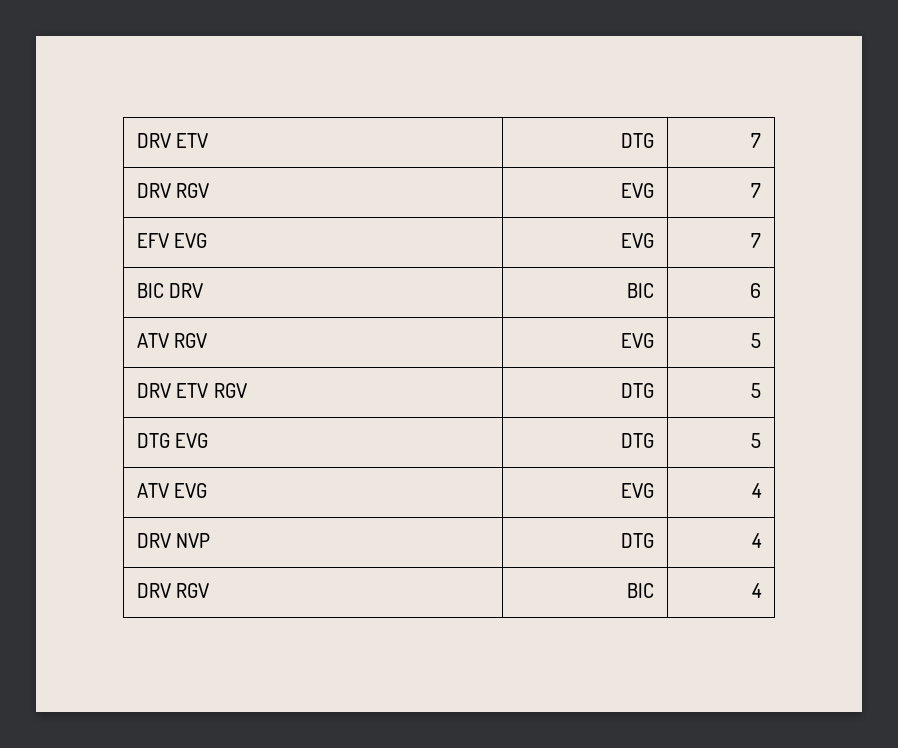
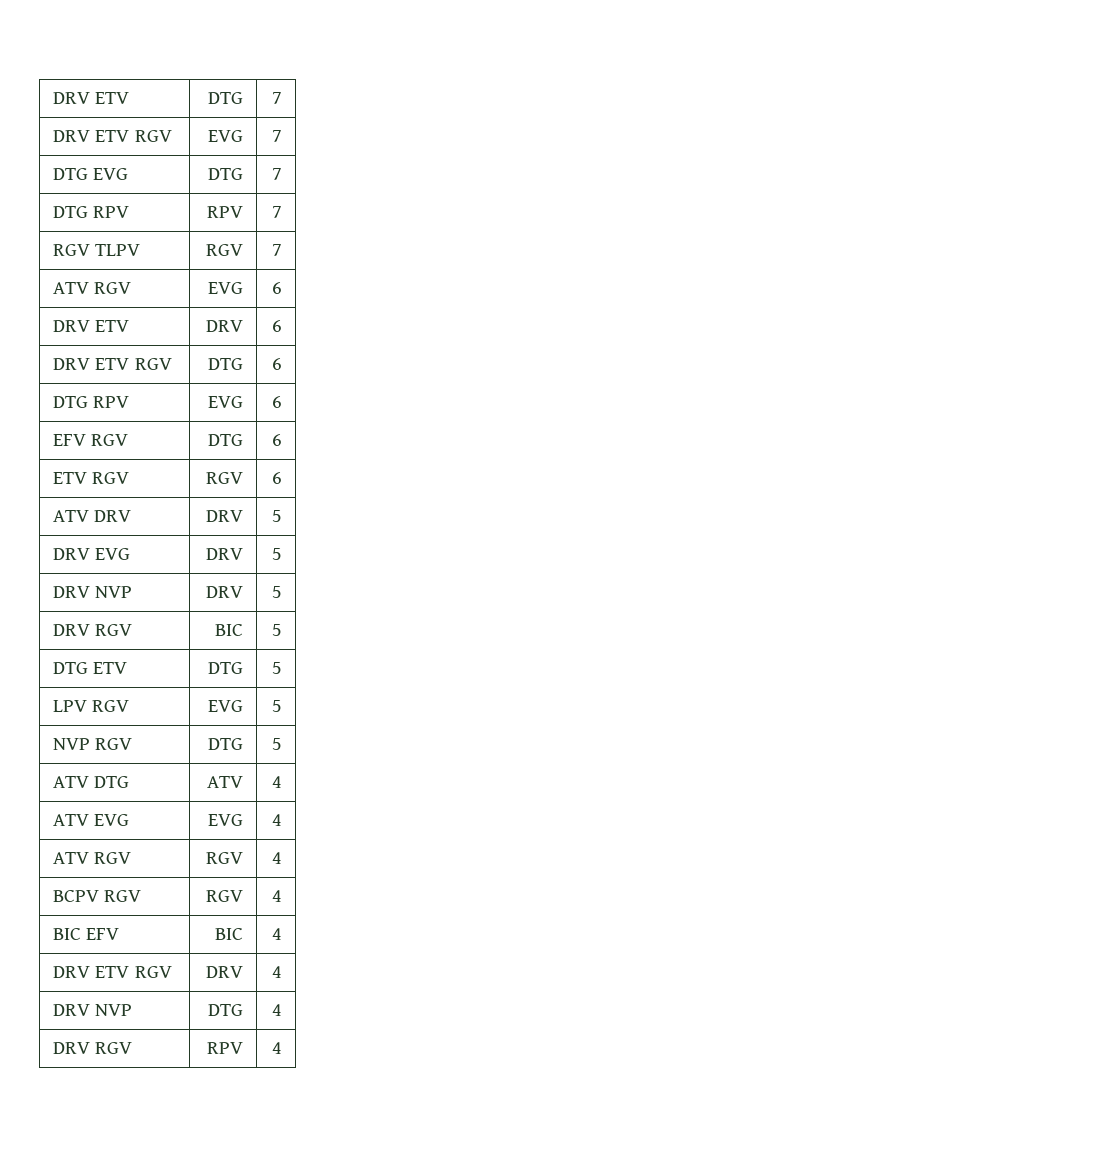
(171, 190) none -> [95,130,130,142] ETV
[136,233,208,248] [621,233,655,248] [751,233,762,248] [136,283,204,298] [627,283,655,298] [750,283,762,298] [136,333,208,348] [621,333,655,348] [751,333,762,348] [136,383,247,398] [621,383,655,398] [751,383,762,398] [136,433,209,448] [621,433,655,448] [751,433,762,448] [136,483,208,498] [621,483,655,498] EFV EVG | EVG | 7 // BIC DRV | BIC | 6 // ATV RGV | EVG | 5 // DRV ETV RGV | DTG | 5 // DTG EVG | DTG | 5 // ATV EVG | EVG -> [53,168,129,180] [207,168,243,180] [271,168,282,180] [53,206,130,218] [206,206,243,218] [271,206,282,218] [53,244,141,256] [205,244,243,256] [271,244,282,256] [53,282,132,294] [207,282,243,294] [271,282,282,294] [53,320,130,332] [205,320,243,332] [271,320,282,332] [53,358,172,370] [207,358,243,370] [271,358,282,370] [53,396,130,408] [207,396,243,408] [271,396,282,408] [53,434,129,446] [207,434,243,446] [271,434,282,446] [53,472,130,484] [205,472,243,484] [271,472,282,484] [53,510,132,522] [205,510,243,522] [271,510,282,522] [53,548,131,560] [205,548,243,560] [271,548,282,560] [53,586,133,598] [205,586,243,598] [271,586,282,598] [53,624,133,636] [214,624,243,636] [271,624,282,636] [53,662,128,674] [207,662,243,674] [271,662,282,674] [53,700,130,712] [207,700,243,712] [271,700,282,712] [53,738,133,750] [207,738,243,750] [271,738,282,750] [53,776,130,788] [206,776,243,788] [271,776,282,788] [53,814,130,826] [207,814,243,826] [271,814,282,826] [53,852,132,864] [205,852,243,864] [271,852,282,864] [53,890,142,902] [205,890,243,902] [271,890,282,902] [53,928,120,940] [214,928,243,940] [271,928,282,940] [53,966,172,978] [205,966,243,978] DTG EVG | DTG | 7 // DTG RPV | RPV | 7 // RGV TLPV | RGV | 7 // ATV RGV | EVG | 6 // DRV ETV | DRV | 6 // DRV ETV RGV | DTG | 6 // DTG RPV | EVG | 6 // EFV RGV | DTG | 6 // ETV RGV | RGV | 6 // ATV DRV | DRV | 5 // DRV EVG | DRV | 5 // DRV NVP | DRV | 5 // DRV RGV | BIC | 5 // DTG ETV | DTG | 5 // LPV RGV | EVG | 5 // NVP RGV | DTG | 5 // ATV DTG | ATV | 4 // ATV EVG | EVG | 4 // ATV RGV | RGV | 4 // BCPV RGV | RGV | 4 // BIC EFV | BIC | 4 // DRV ETV RGV | DRV
[627,583,655,598] BIC -> [206,1042,243,1054] RPV

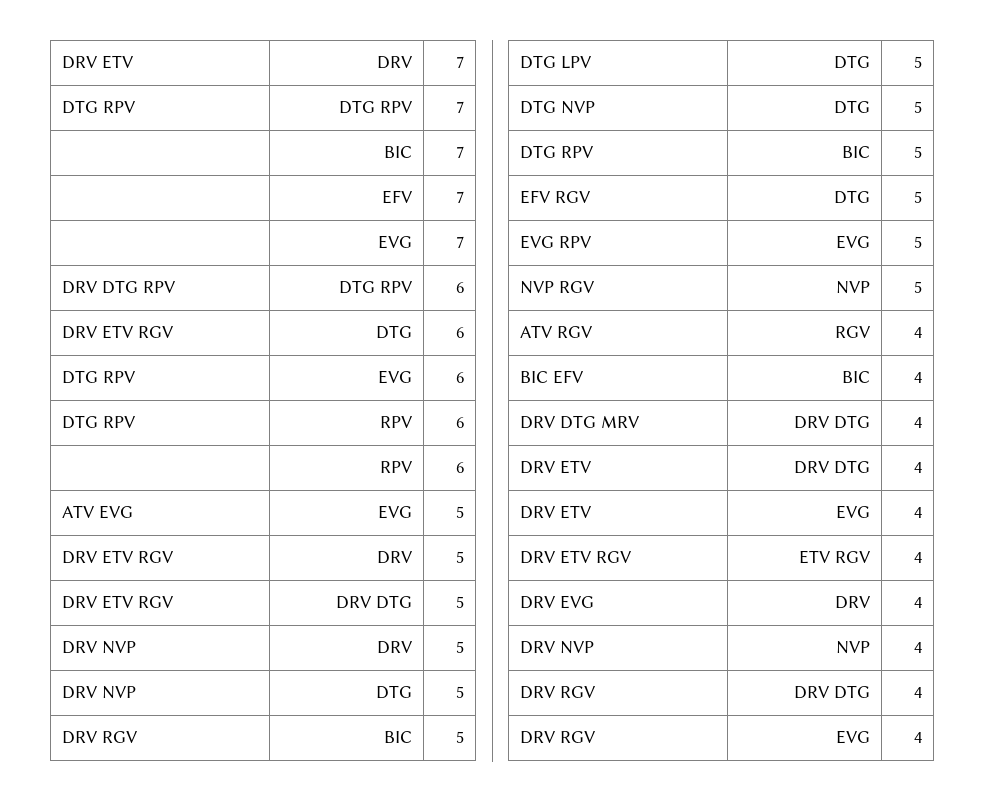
[53,92,130,104] [207,92,243,104] [271,92,282,104] [53,130,172,142] [207,130,243,142] [271,130,282,142] [53,168,129,180] [207,168,243,180] DRV ETV | DTG | 7 // DRV ETV RGV | EVG | 7 // DTG EVG | DTG -> [62,55,135,69] [376,56,413,69] DRV ETV | DRV
(130, 212) none -> [338,100,375,114] DTG
[53,244,141,256] [205,244,243,256] [271,244,282,256] [53,282,132,294] [207,282,243,294] [271,282,282,294] [53,320,130,332] [205,320,243,332] RGV TLPV | RGV | 7 // ATV RGV | EVG | 6 // DRV ETV | DRV -> [383,146,412,158] [455,146,464,158] [381,190,413,204] [455,191,464,203] [377,235,412,249] [455,236,464,248] [62,280,177,294] [338,280,413,294] | BIC | 7 // | EFV | 7 // | EVG | 7 // DRV DTG RPV | DTG RPV
[53,434,129,446] [207,434,243,446] [271,434,282,446] [53,472,130,484] [205,472,243,484] EFV RGV | DTG | 6 // ETV RGV | RGV -> [62,415,137,429] [379,416,413,428] [455,417,464,428] [379,461,413,473] DTG RPV | RPV | 6 // | RPV
[94,510,132,522] [205,510,243,522] [271,510,282,522] [53,548,131,560] [205,548,243,560] DRV | DRV | 5 // DRV EVG | DRV -> [99,505,134,519] [377,505,412,519] [455,506,464,518] [62,550,175,564] [376,551,413,564] [455,551,464,563] [62,595,175,609] [335,595,412,609] EVG | EVG | 5 // DRV ETV RGV | DRV | 5 // DRV ETV RGV | DRV DTG
(282, 592) none -> [62,686,137,699] [375,685,412,699] [455,686,464,698] // DRV NVP | DTG | 5
[93,662,128,674] [207,662,243,674] [271,662,282,674] [53,700,130,712] ETV | DTG | 5 // LPV RGV -> [561,56,593,69] [833,55,870,69] [913,56,922,68] [520,100,596,114] [833,100,870,114] [913,101,922,113] [520,145,595,159] [841,146,870,158] [913,146,922,158] [520,190,592,204] [833,190,870,204] [913,191,922,203] [520,235,593,249] LPV | DTG | 5 // DTG NVP | DTG | 5 // DTG RPV | BIC | 5 // EFV RGV | DTG | 5 // EVG RPV
[207,738,243,750] DTG -> [835,281,870,294] NVP
[94,776,130,788] [206,776,243,788] [271,776,282,788] [53,814,130,826] [207,814,243,826] [271,814,282,826] [53,852,132,864] [205,852,243,864] [271,852,282,864] [53,890,100,902] DTG | ATV | 4 // ATV EVG | EVG | 4 // ATV RGV | RGV | 4 // BCPV -> (554, 331) none
[95,966,172,978] ETV RGV -> [560,415,641,429] [793,415,870,429] [913,417,922,428] [520,460,593,474] [793,460,870,474] [913,462,922,473] [520,505,593,519] [835,505,870,519] [913,507,922,518] [520,550,633,564] [798,550,871,564] [913,552,922,563] [520,595,595,609] DTG MRV | DRV DTG | 4 // DRV ETV | DRV DTG | 4 // DRV ETV | EVG | 4 // DRV ETV RGV | ETV RGV | 4 // DRV EVG
(133, 1010) none -> [835,641,870,654] [913,642,922,653] [520,686,597,699] [793,686,830,699] NVP | 4 // DRV RGV | DRV
[206,1042,243,1054] RPV -> [835,730,870,744] EVG

